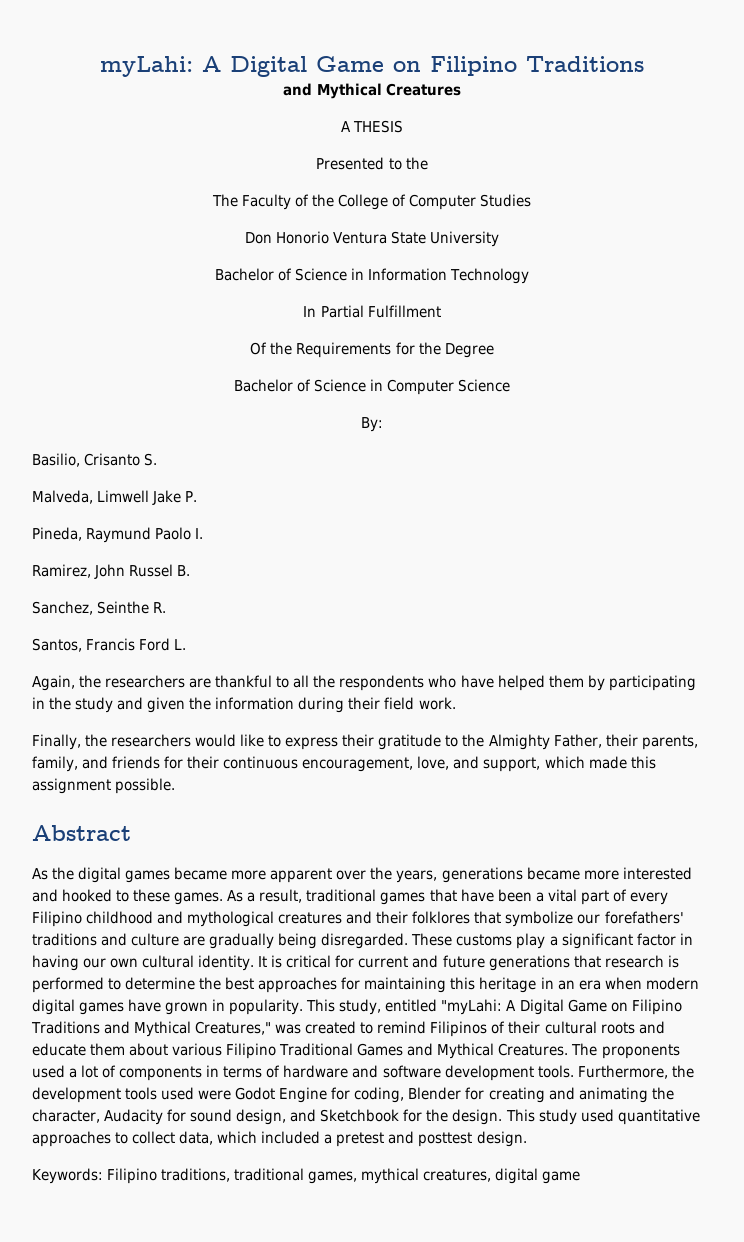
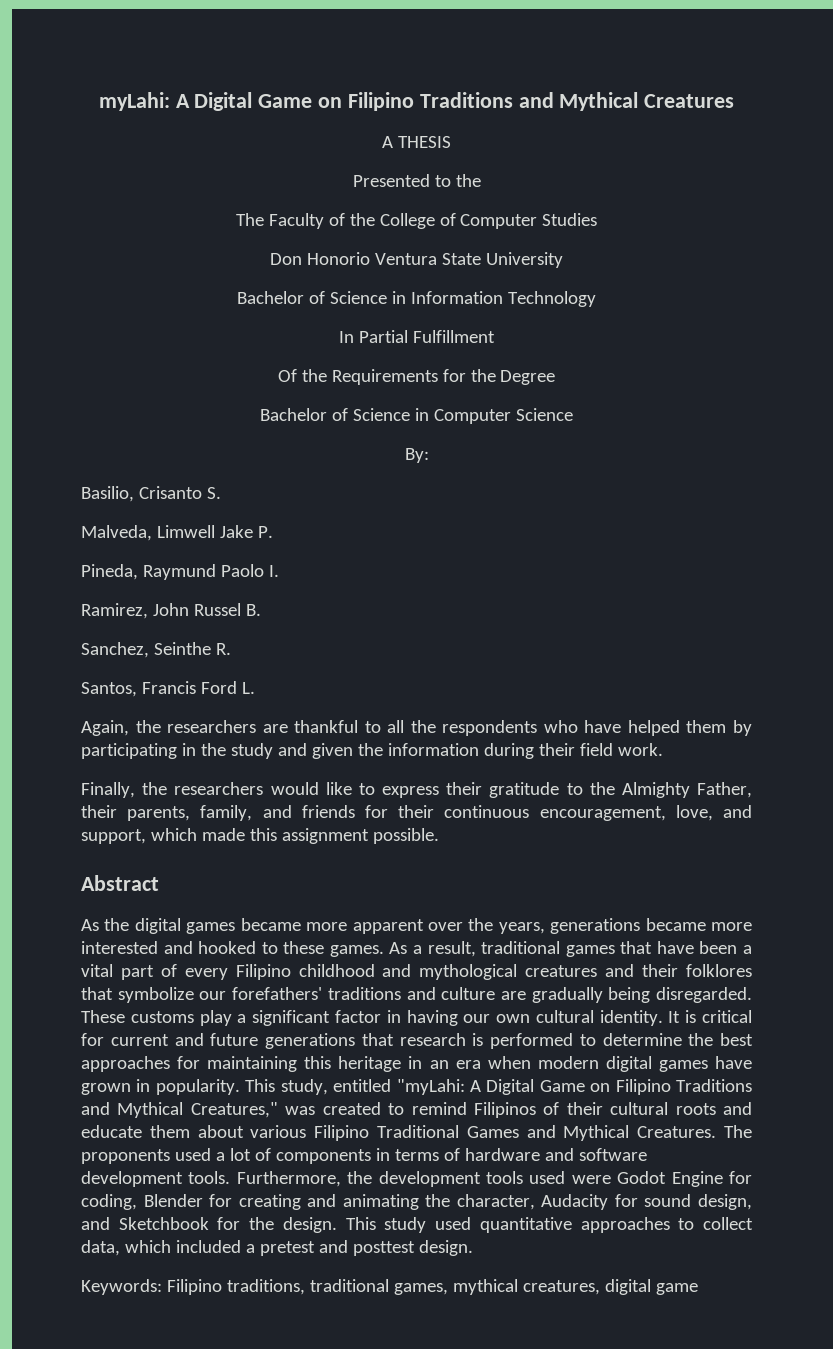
(644, 64) // -> (513, 100) none

